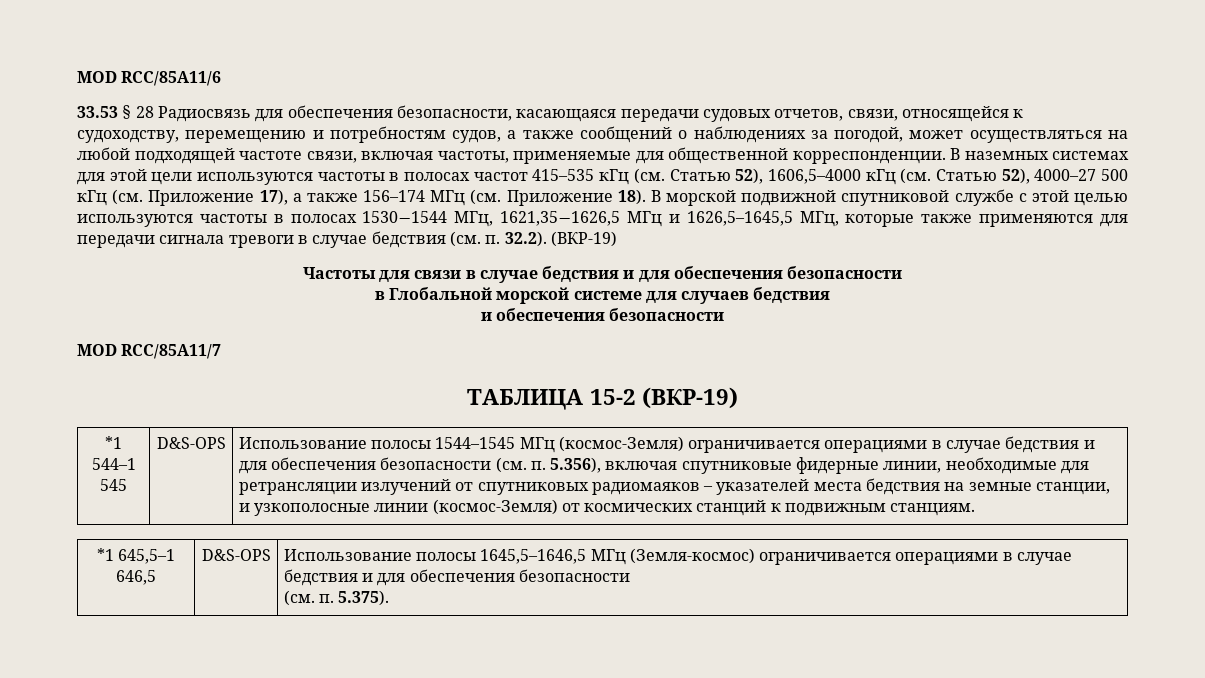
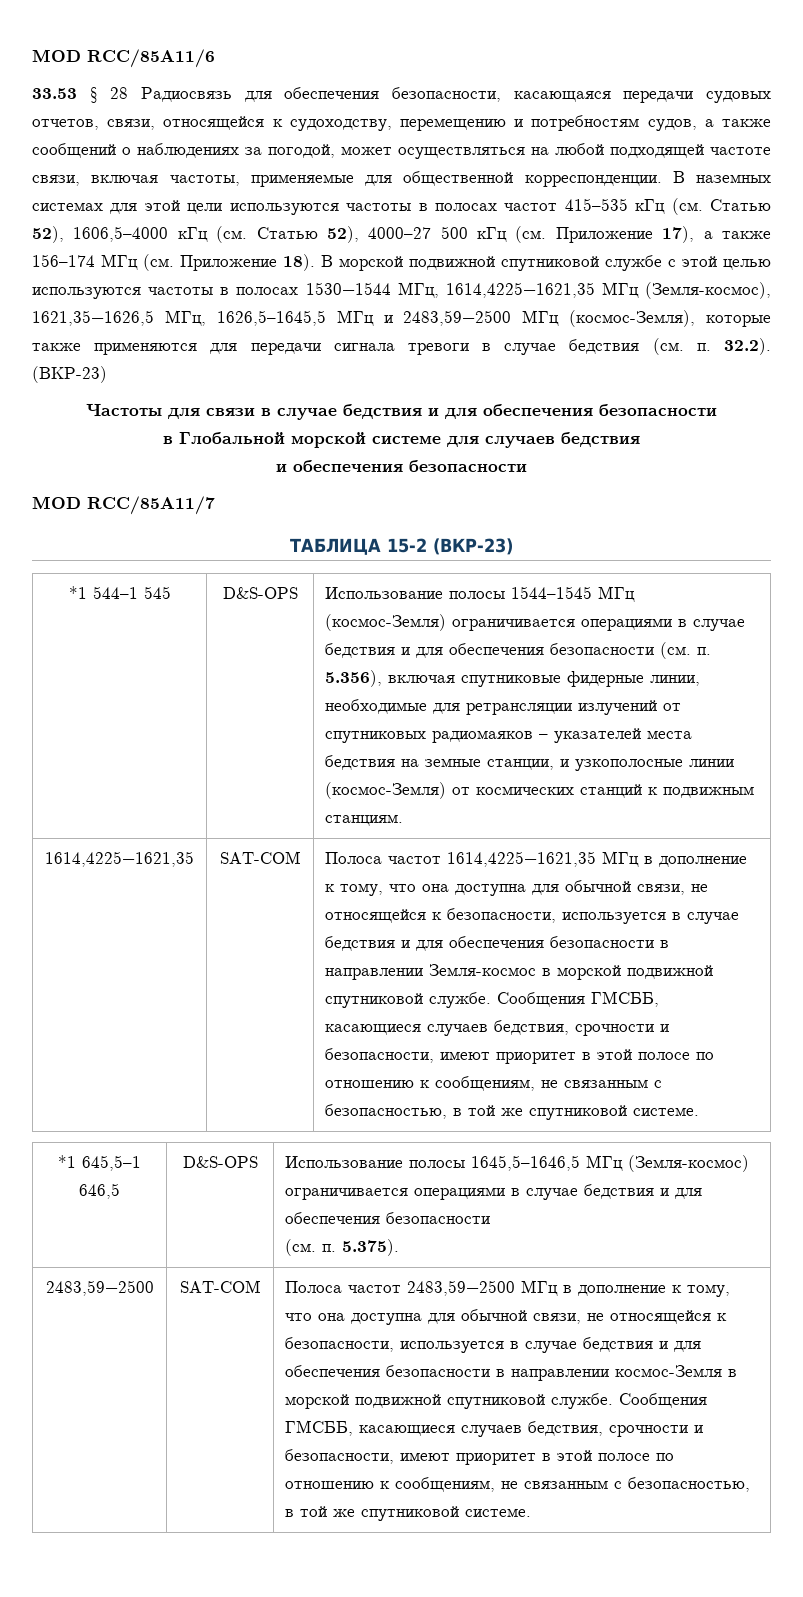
[500,211,839,227] 1621,35−1626,5 МГц и 1626,5–1645,5 МГц, -> [445,282,771,299] [32,310,696,327] 1614,4225−1621,35 МГц (Земля-космос), 1621,35−1626,5 МГц, 1626,5–1645,5 МГц и 2483,59−2500 МГц (космос-Земля),
[550,231,617,247] (ВКР-19) -> [32,366,107,383] (ВКР-23)
[641,387,738,409] (ВКР-19) -> [433,538,513,555] (ВКР-23)
(976, 509) none -> [45,851,194,867] [219,851,301,864] [325,851,748,867] [325,880,709,896] [325,908,740,924] [325,936,670,951] [325,964,714,980] [325,991,660,1008] [325,1020,670,1036] [325,1048,715,1064] [325,1076,663,1091] [325,1104,700,1120] // 1614,4225−1621,35 | SAT-COM | Полоса частот 1614,4225−1621,35 МГц в дополнение к тому, что она доступна для обычной связи, не относящейся к безопасности, используется в случае бедствия и для обеспечения безопасности в направлении Земля-космос в морской подвижной спутниковой службе. Сообщения ГМСББ, касающиеся случаев бедствия, срочности и безопасности, имеют приоритет в этой полосе по отношению к сообщениям, не связанным с безопасностью, в той же спутниковой системе.
(390, 598) none -> [45,1280,154,1296] [179,1280,261,1293] [285,1280,731,1297] [285,1309,728,1325] [285,1337,702,1353] [285,1365,738,1381] [285,1393,708,1409] [285,1420,704,1437] [285,1449,675,1465] [285,1477,751,1492] [285,1506,532,1521] // 2483,59−2500 | SAT-COM | Полоса частот 2483,59−2500 МГц в дополнение к тому, что она доступна для обычной связи, не относящейся к безопасности, используется в случае бедствия и для обеспечения безопасности в направлении космос-Земля в морской подвижной спутниковой службе. Сообщения ГМСББ, касающиеся случаев бедствия, срочности и безопасности, имеют приоритет в этой полосе по отношению к сообщениям, не связанным с безопасностью, в той же спутниковой системе.

